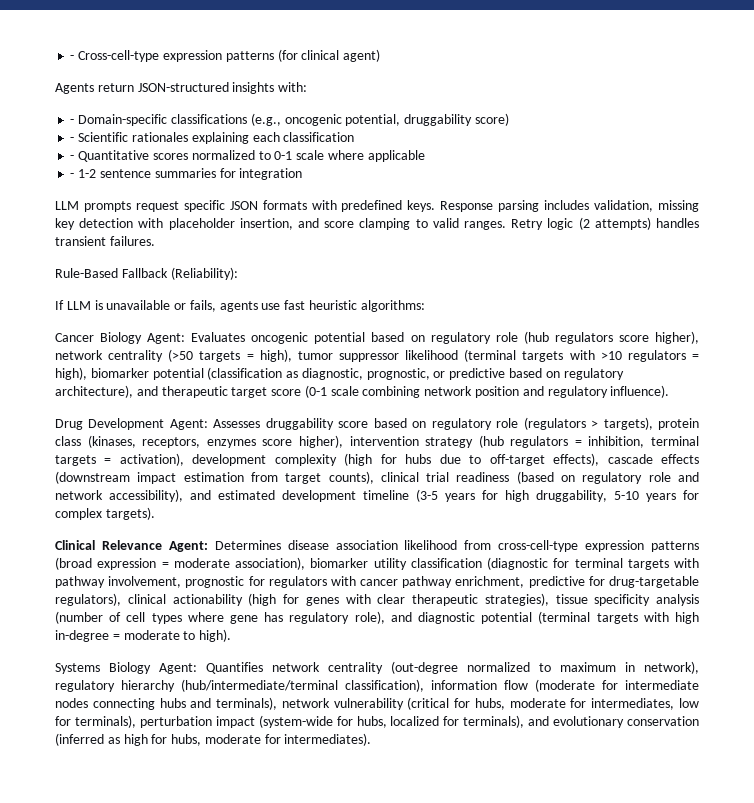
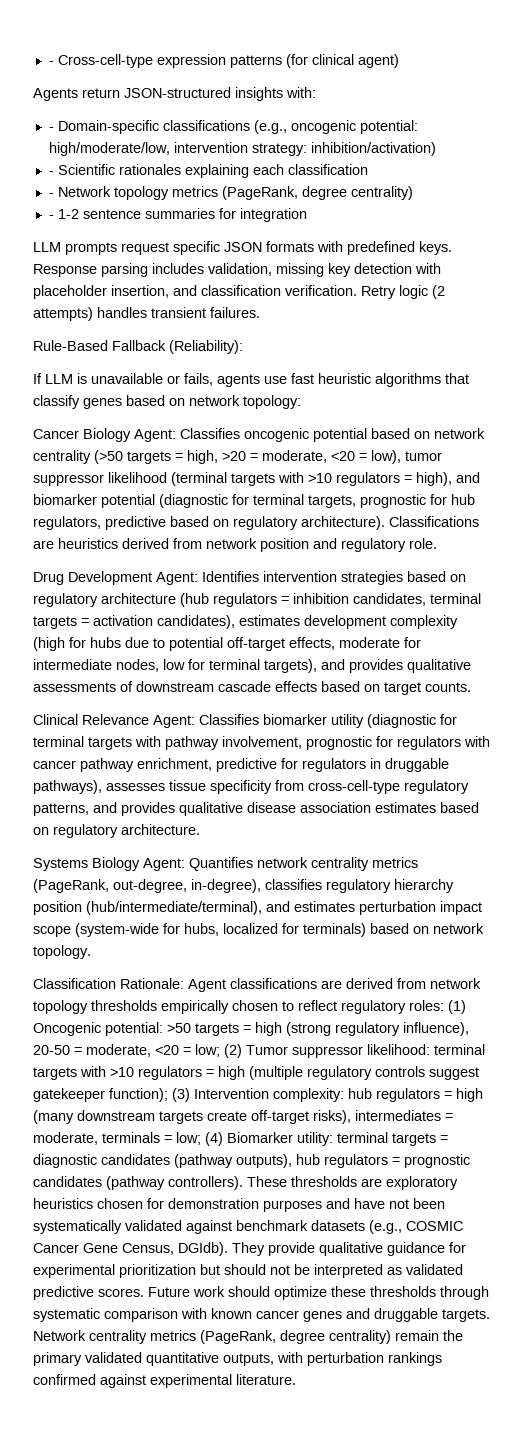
[345,113,509,126] potential, druggability score) -> [359,120,418,134] [48,142,436,156] potential: high/moderate/low, intervention strategy: inhibition/activation)
[78,150,425,162] Quantitative scores normalized to 0-1 scale where applicable -> [57,186,413,200] Network topology metrics (PageRank, degree centrality)
[324,218,506,230] score clamping to valid ranges. -> [201,285,357,296] classification verification.
[360,300,425,312] algorithms: -> [375,373,469,387] [33,395,301,409] algorithms that classify genes based on network topology:
[191,332,246,342] Evaluates -> [180,428,240,439] Classifies
[430,331,700,344] regulatory role (hub regulators score higher), -> (430, 435) none
[259,349,292,362] high), -> [187,450,401,464] high, >20 = moderate, <20 = low),
(87, 373) none -> [456,472,480,483] and
[207,367,624,380] [55,385,421,398] (classification as diagnostic, prognostic, or predictive based on regulatory architecture), and therapeutic target score (0-1 scale combining -> [159,494,475,508] [33,516,479,530] [33,538,202,549] (diagnostic for terminal targets, prognostic for hub regulators, predictive based on regulatory architecture). Classifications are heuristics derived from
[610,385,670,398] influence). -> [409,538,437,549] role.
[213,417,699,430] [55,435,474,448] Assesses druggability score based on regulatory role (regulators > targets), protein class (kinases, receptors, enzymes score higher), intervention strategy -> [202,571,466,585] [33,593,176,607] Identifies intervention strategies based on regulatory architecture
[588,436,700,448] [55,453,184,466] inhibition, terminal targets = activation), -> [293,593,481,606] [33,615,300,629] inhibition candidates, terminal targets = activation candidates), estimates
[489,453,699,466] [55,471,699,484] [55,489,699,502] [55,507,155,520] [55,540,699,552] [55,557,305,570] off-target effects), cascade effects (downstream impact estimation from target counts), clinical trial readiness (based on regulatory role and network accessibility), and estimated development timeline (3-5 years for high druggability, 5-10 years for complex targets). // Clinical Relevance Agent: Determines disease association likelihood from cross-cell-type expression patterns (broad expression = moderate association), -> [169,637,421,651] [33,659,471,673] [33,681,471,695] [33,714,259,728] potential off-target effects, moderate for intermediate nodes, low for terminal targets), and provides qualitative assessments of downstream cascade effects based on target counts. // Clinical Relevance Agent: Classifies
[410,558,482,568] classification -> (364, 721) none
[609,576,699,588] [55,593,699,606] [55,611,699,624] [55,629,232,642] drug-targetable regulators), clinical actionability (high for genes with clear therapeutic strategies), tissue specificity analysis (number of cell types where gene has regulatory role), and diagnostic potential (terminal targets with high in-degree = moderate to high). -> [302,758,449,772] [33,780,469,794] [33,802,479,816] [33,824,200,838] regulators in druggable pathways), assesses tissue specificity from cross-cell-type regulatory patterns, and provides qualitative disease association estimates based on regulatory architecture.
[391,661,699,674] [55,679,699,692] [55,697,699,710] [55,715,136,728] (out-degree normalized to maximum in network), regulatory hierarchy (hub/intermediate/terminal classification), information flow (moderate for intermediate nodes connecting hubs and terminals), network vulnerability (critical for hubs, moderate for intermediates, low for terminals), -> [372,857,418,868] [33,879,454,893] [33,901,355,915] metrics (PageRank, out-degree, in-degree), classifies regulatory hierarchy position (hub/intermediate/terminal), and estimates
(255, 722) none -> [33,926,71,937] scope
[463,715,700,728] [55,733,372,746] terminals), and evolutionary conservation (inferred as high for hubs, moderate for intermediates). -> [303,923,484,937] [33,945,91,959] [33,978,481,992] [33,1000,466,1014] [33,1022,469,1036] [33,1044,485,1058] [33,1066,479,1080] [33,1088,483,1102] [33,1110,453,1124] [33,1132,448,1146] [33,1154,470,1168] [33,1176,458,1190] [33,1198,445,1212] [33,1220,463,1234] [33,1242,466,1256] [33,1264,463,1278] [33,1286,489,1300] [33,1308,490,1322] [33,1330,463,1344] [33,1352,442,1366] [33,1374,296,1388] terminals) based on network topology. // Classification Rationale: Agent classifications are derived from network topology thresholds empirically chosen to reflect regulatory roles: (1) Oncogenic potential: >50 targets = high (strong regulatory influence), 20-50 = moderate, <20 = low; (2) Tumor suppressor likelihood: terminal targets with >10 regulators = high (multiple regulatory controls suggest gatekeeper function); (3) Intervention complexity: hub regulators = high (many downstream targets create off-target risks), intermediates = moderate, terminals = low; (4) Biomarker utility: terminal targets = diagnostic candidates (pathway outputs), hub regulators = prognostic candidates (pathway controllers). These thresholds are exploratory heuristics chosen for demonstration purposes and have not been systematically validated against benchmark datasets (e.g., COSMIC Cancer Gene Census, DGIdb). They provide qualitative guidance for experimental prioritization but should not be interpreted as validated predictive scores. Future work should optimize these thresholds through systematic comparison with known cancer genes and druggable targets. Network centrality metrics (PageRank, degree centrality) remain the primary validated quantitative outputs, with perturbation rankings confirmed against experimental literature.

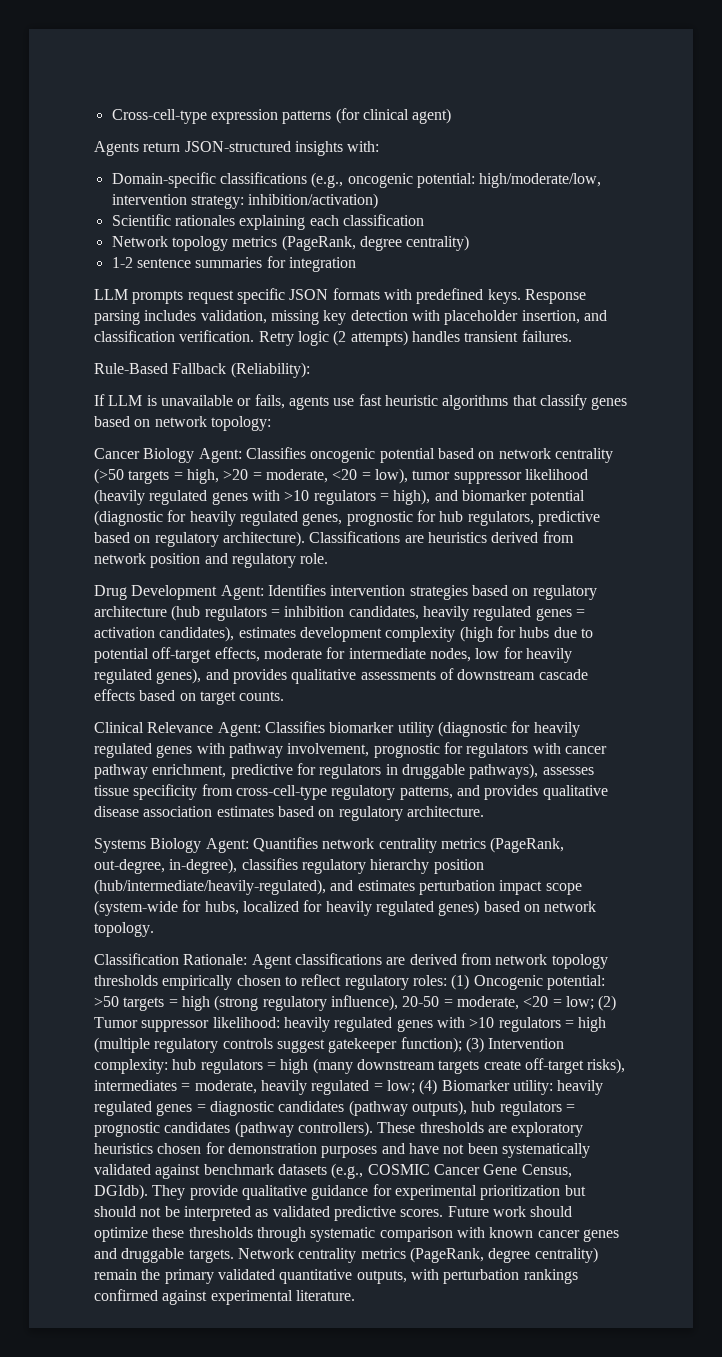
[48,61,54,65] - -> (111, 116) none
[48,127,54,131] - -> (380, 146) none
[48,171,54,175] - -> (379, 201) none
[48,193,54,197] - -> (424, 220) none
[48,215,54,219] - -> (470, 243) none
[171,472,275,486] (terminal targets -> [94,489,248,505] (heavily regulated genes
[253,494,356,508] terminal targets, -> [189,511,343,526] heavily regulated genes,
[430,593,481,604] [33,616,77,629] terminal targets -> [422,606,572,621] heavily regulated genes
[209,659,317,673] terminal targets), -> [525,648,572,663] [94,668,202,684] heavily regulated genes),
[33,736,132,750] terminal targets -> [533,722,580,737] [94,743,193,758] heavily regulated genes
[86,901,262,915] (hub/intermediate/terminal), -> [94,879,326,895] (hub/intermediate/heavily-regulated),
[303,923,366,937] terminals) -> [325,900,480,916] heavily regulated genes)
[434,1044,485,1055] [33,1067,77,1080] terminal targets -> [283,1017,433,1032] heavily regulated genes
[102,1132,160,1143] terminals -> [260,1080,370,1095] heavily regulated
[337,1132,436,1146] terminal targets -> [557,1080,604,1095] [94,1101,193,1116] heavily regulated genes

